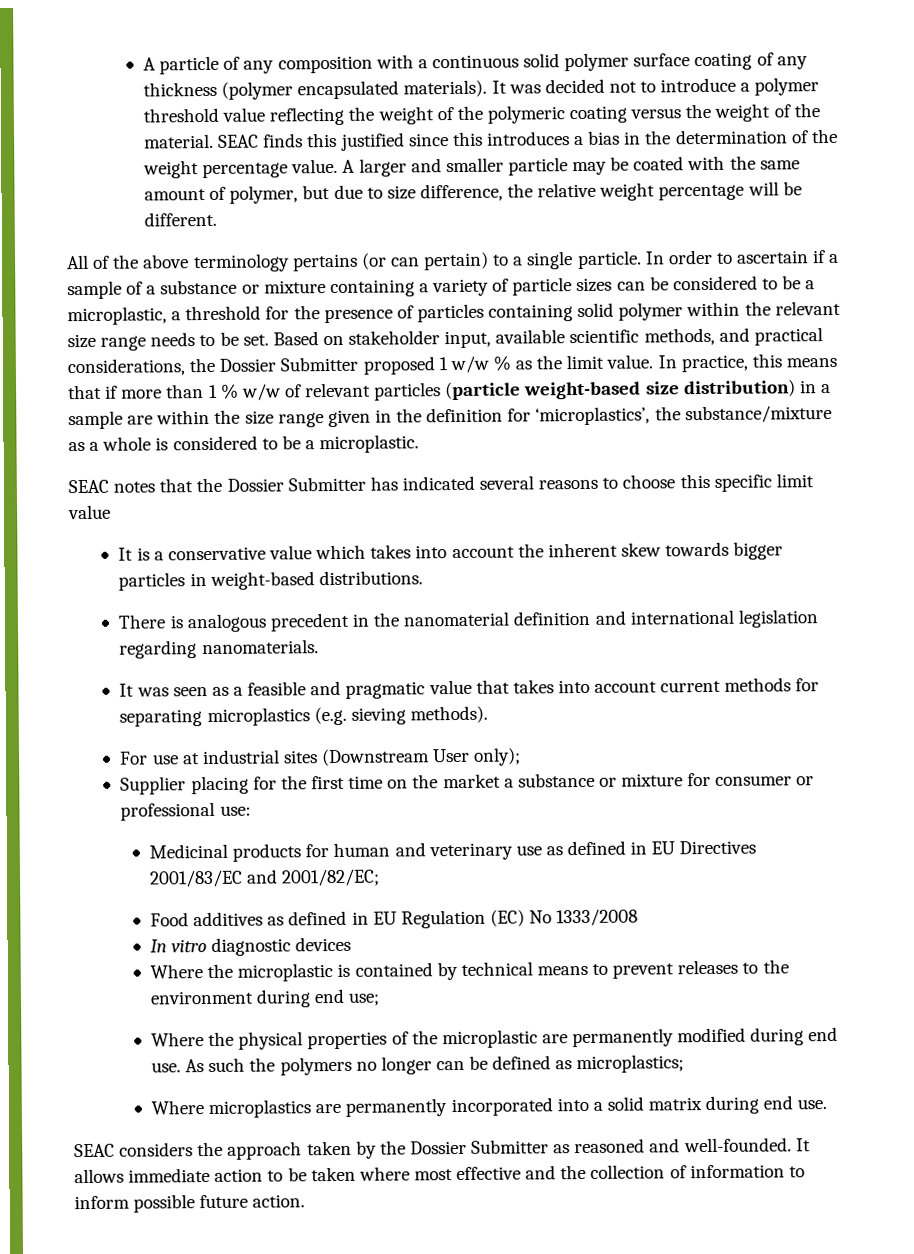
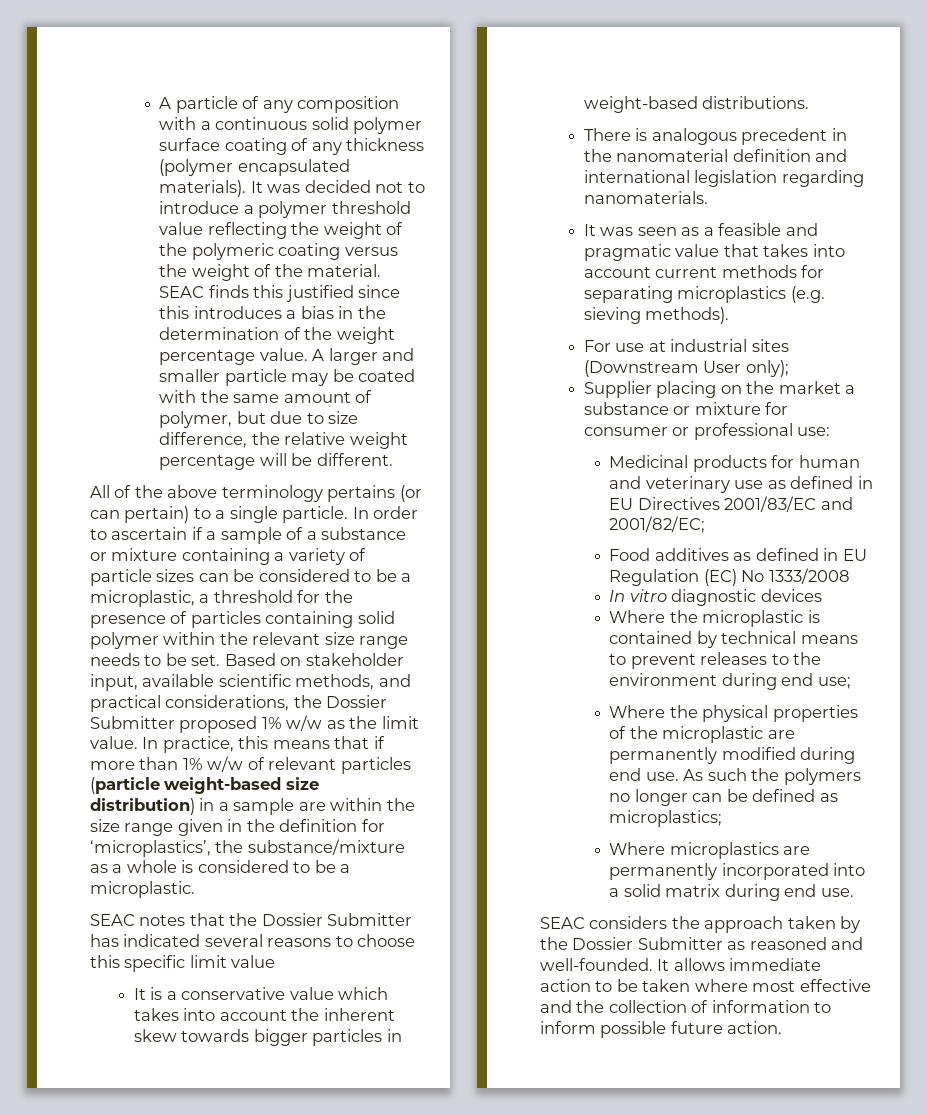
[438,355,511,374] 1 w/w % -> [261,715,323,731] 1% w/w
[208,383,239,399] 1 % -> [182,758,203,770] 1%
[252,775,384,790] for the first time -> (717, 389) none

